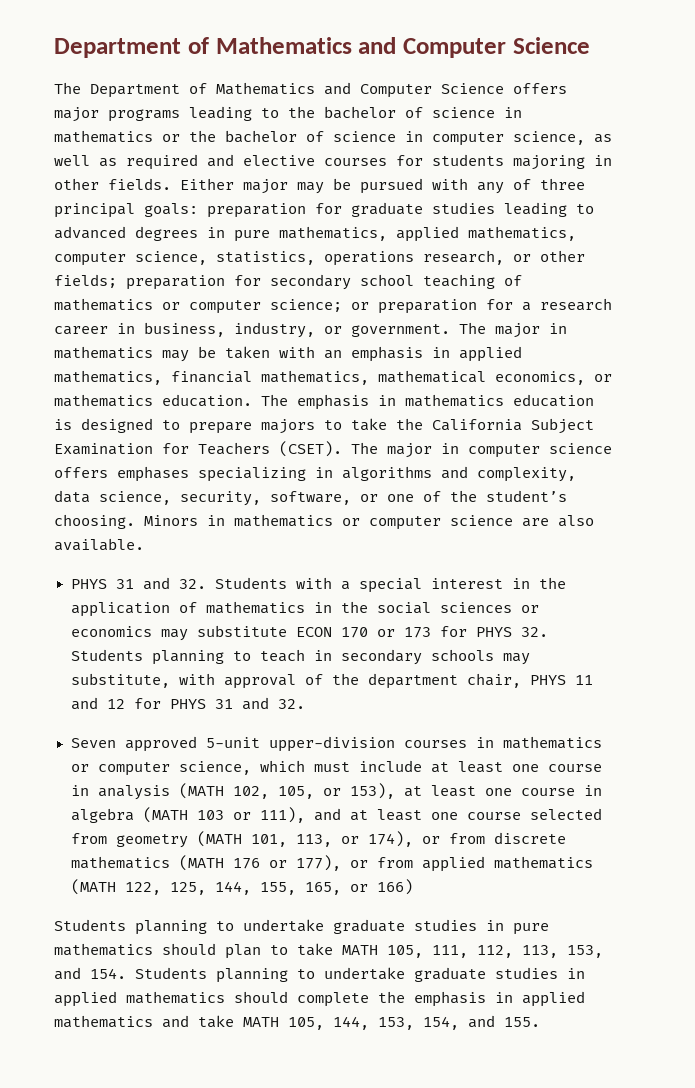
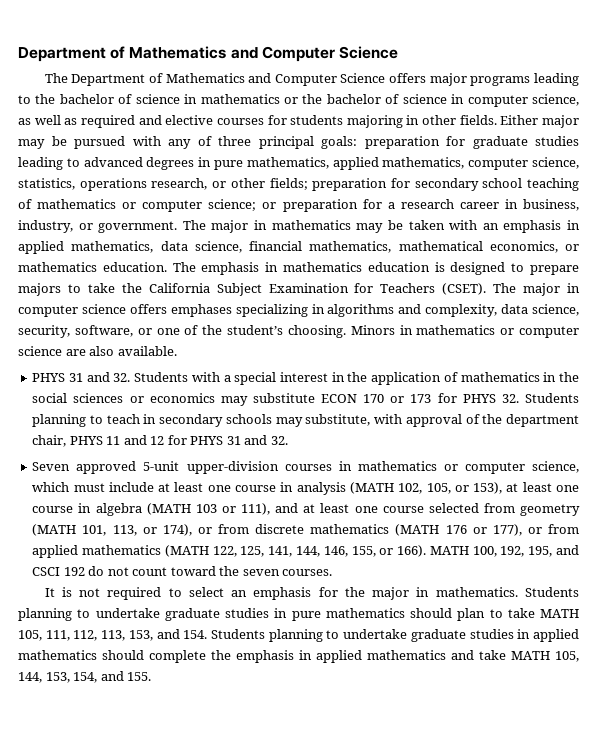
(162, 377) none -> [160,241,242,253] data science,
[214,879,413,895] 144, 155, 165, or 166) // -> [268,545,580,557] [32,566,333,576] [44,587,518,600] 141, 144, 146, 155, or 166). MATH 100, 192, 195, and CSCI 192 do not count toward the seven courses. // It is not required to select an emphasis for the major in mathematics.

